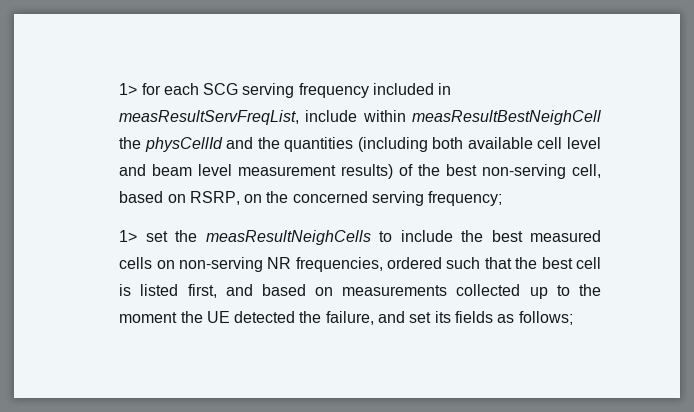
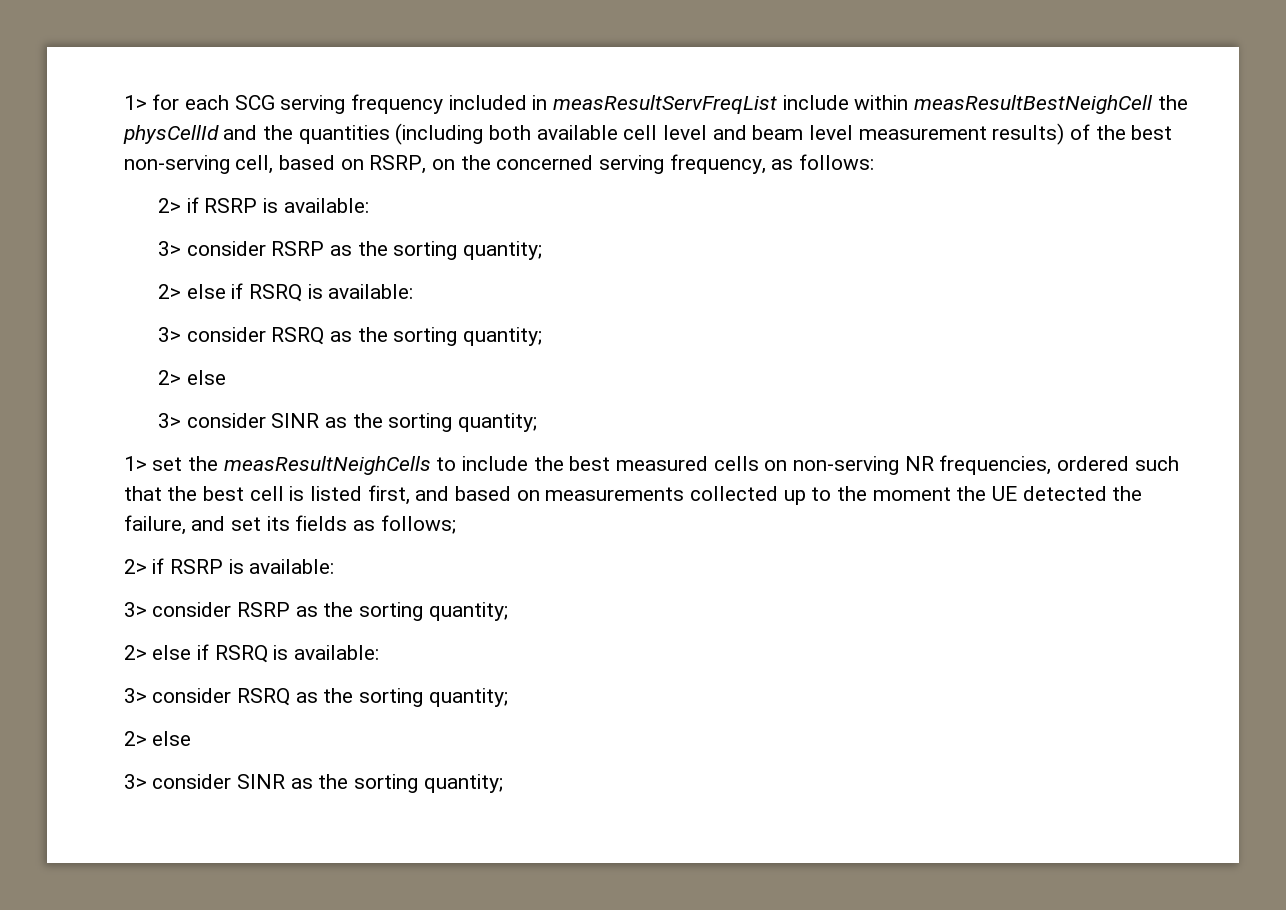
[119,110,300,125] measResultServFreqList, -> [552,95,777,114] measResultServFreqList
[428,191,503,206] frequency; -> [669,154,874,174] [158,197,369,213] [158,241,543,260] [158,283,414,302] [158,327,543,346] [158,370,226,385] [158,413,538,432] frequency, as follows: // 2> if RSRP is available: // 3> consider RSRP as the sorting quantity; // 2> else if RSRQ is available: // 3> consider RSRQ as the sorting quantity; // 2> else // 3> consider SINR as the sorting quantity;
(573, 318) none -> [123,558,335,574] [123,602,508,621] [123,644,379,663] [123,688,508,707] [123,731,192,746] [123,774,503,793] // 2> if RSRP is available: // 3> consider RSRP as the sorting quantity; // 2> else if RSRQ is available: // 3> consider RSRQ as the sorting quantity; // 2> else // 3> consider SINR as the sorting quantity;

